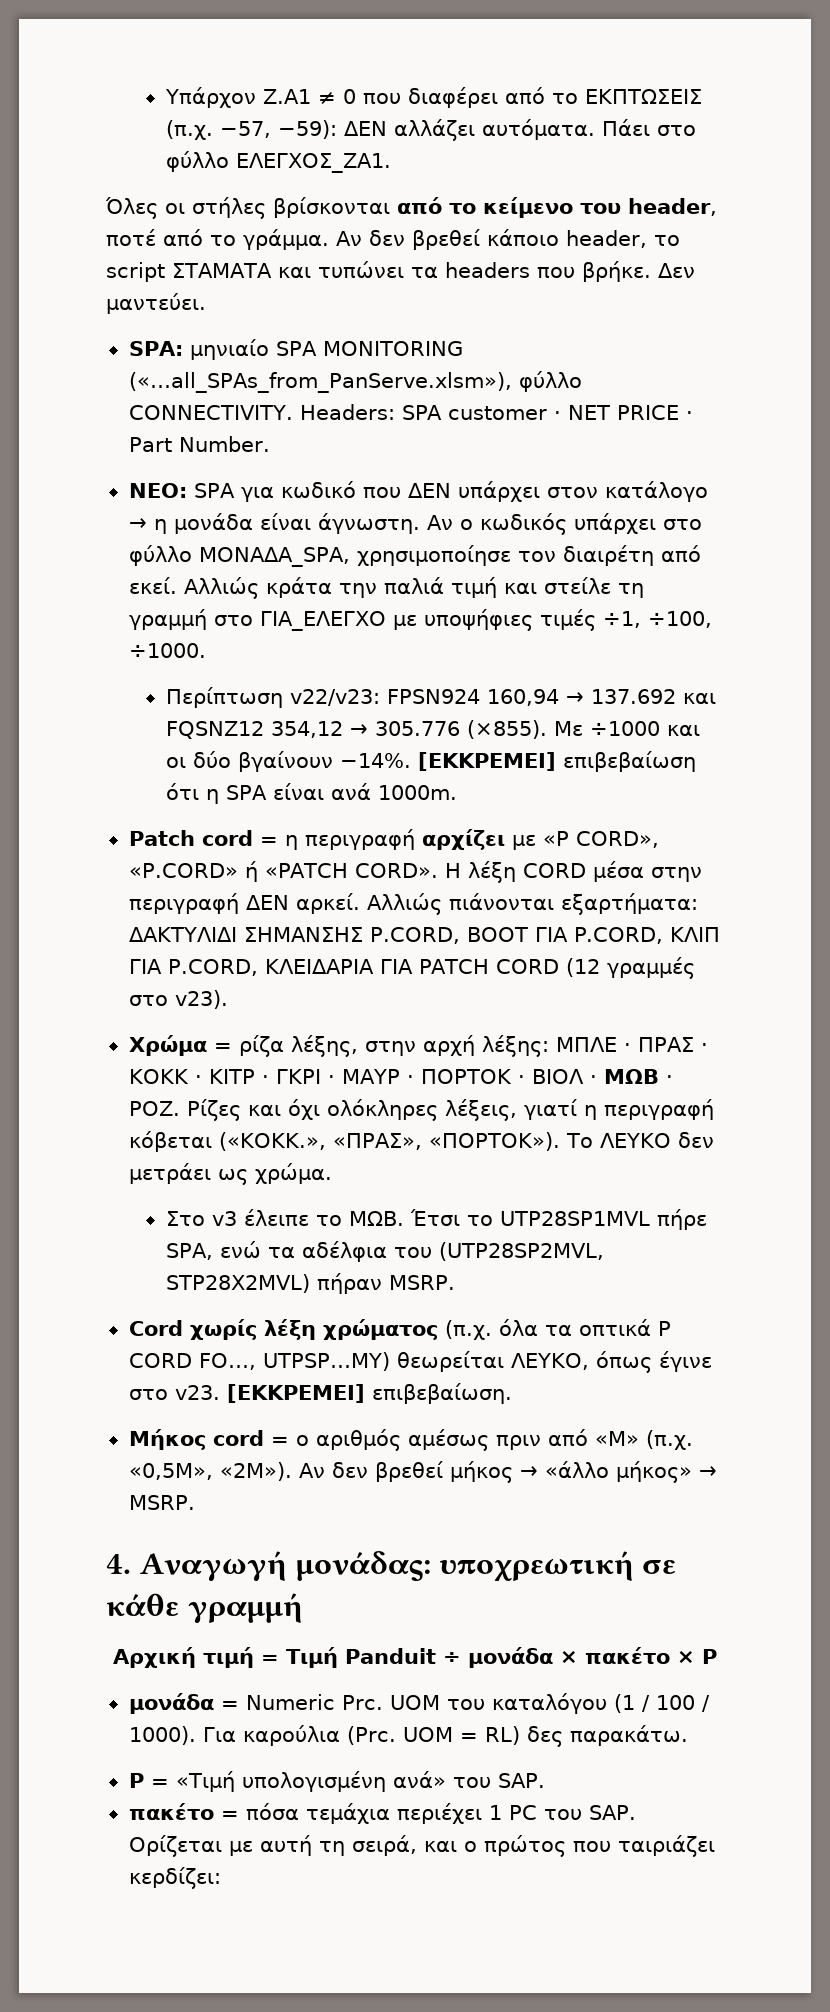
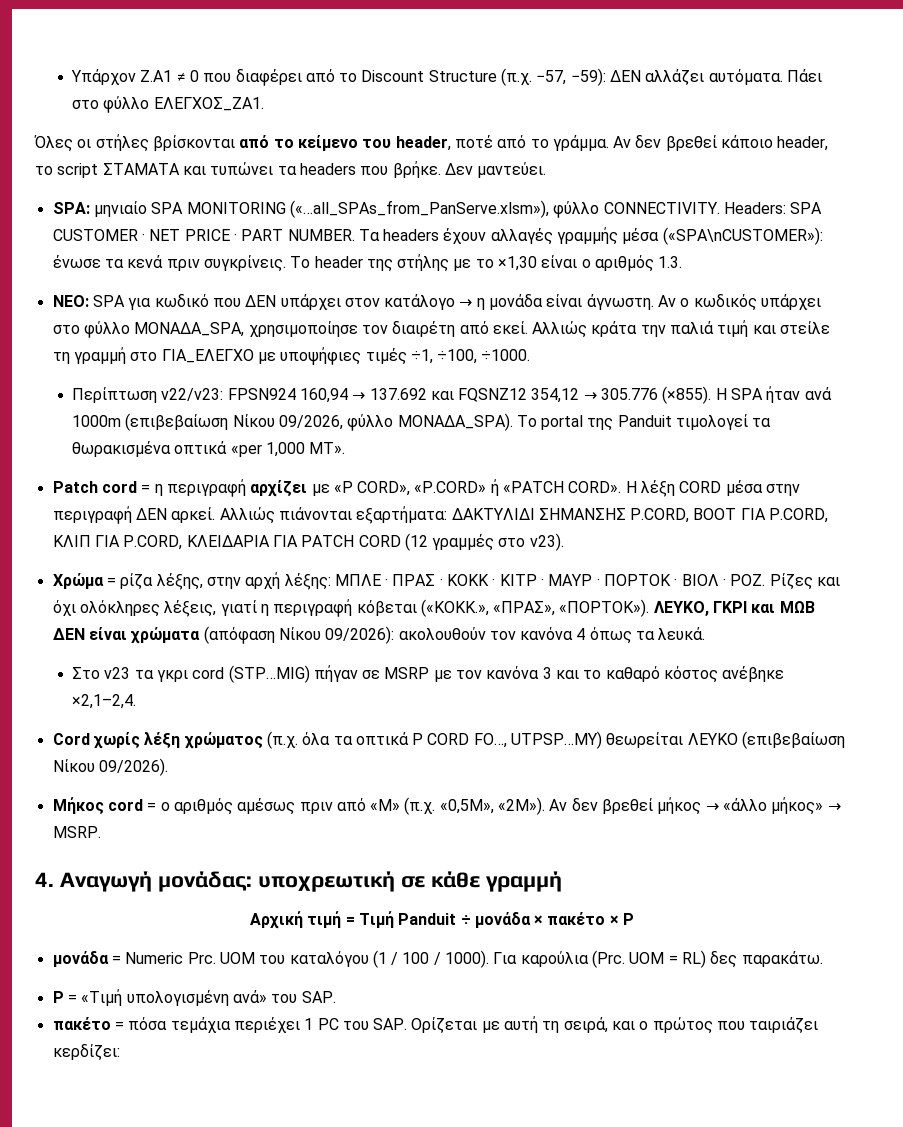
[584,89,702,104] ΕΚΠΤΩΣΕΙΣ -> [361,70,497,82] Discount Structure
[448,406,548,420] customer -> [52,229,138,241] CUSTOMER
[128,436,270,452] Part Number. -> [241,227,823,245] [52,254,683,272] PART NUMBER. Τα headers έχουν αλλαγές γραμμής μέσα («SPA\nCUSTOMER»): ένωσε τα κενά πριν συγκρίνεις. Το header της στήλης με το ×1,30 είναι ο αριθμός 1.3.
[553,721,700,736] [165,751,696,772] [165,783,457,804] Με ÷1000 και οι δύο βγαίνουν −14%. [ΕΚΚΡΕΜΕΙ] επιβεβαίωση ότι η SPA είναι ανά 1000m. -> [715,386,832,403] [71,413,772,431] [71,441,346,457] Η SPA ήταν ανά 1000m (επιβεβαίωση Νίκου 09/2026, φύλλο ΜΟΝΑΔΑ_SPA). Το portal της Panduit τιμολογεί τα θωρακισμένα οπτικά «per 1,000 MT».
[275,1069,335,1084] ΓΚΡΙ · -> (545, 582) none
[603,1069,673,1084] ΜΩΒ · -> (727, 582) none
[565,1132,714,1148] [128,1163,332,1185] [165,1209,707,1230] [165,1241,604,1262] [165,1273,455,1294] Το ΛΕΥΚΟ δεν μετράει ως χρώμα. // Στο v3 έλειπε το ΜΩΒ. Έτσι το UTP28SP1MVL πήρε SPA, ενώ τα αδέλφια του (UTP28SP2MVL, STP28X2MVL) πήραν MSRP. -> [653,601,815,616] [52,626,706,644] [71,665,785,683] [71,694,136,709] ΛΕΥΚΟ, ΓΚΡΙ και ΜΩΒ ΔΕΝ είναι χρώματα (απόφαση Νίκου 09/2026): ακολουθούν τον κανόνα 4 όπως τα λευκά. // Στο v23 τα γκρι cord (STP…MIG) πήγαν σε MSRP με τον κανόνα 3 και το καθαρό κόστος ανέβηκε ×2,1–2,4.
[510,1351,712,1373] [128,1383,512,1404] ΛΕΥΚΟ, όπως έγινε στο v23. [ΕΚΚΡΕΜΕΙ] επιβεβαίωση. -> [687,731,846,749] [52,758,168,776] ΛΕΥΚΟ (επιβεβαίωση Νίκου 09/2026).

